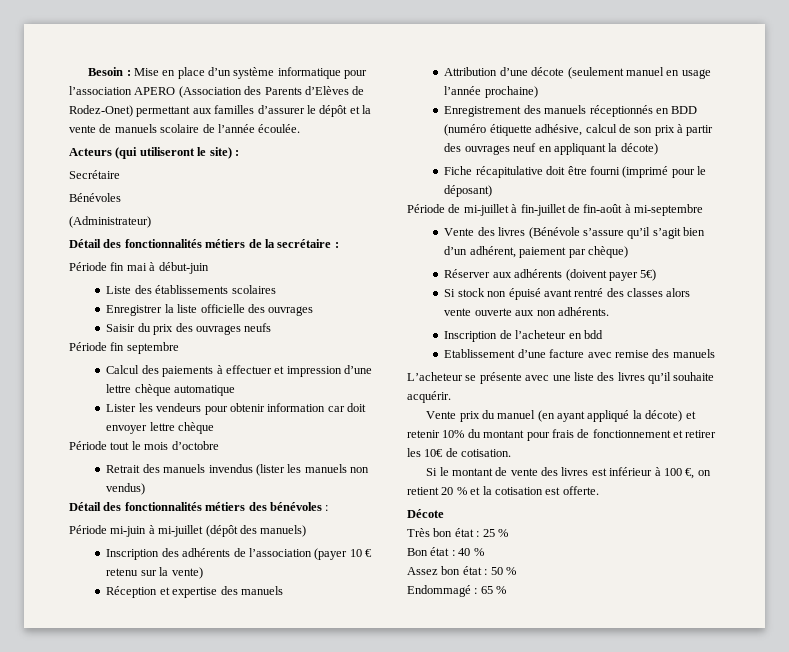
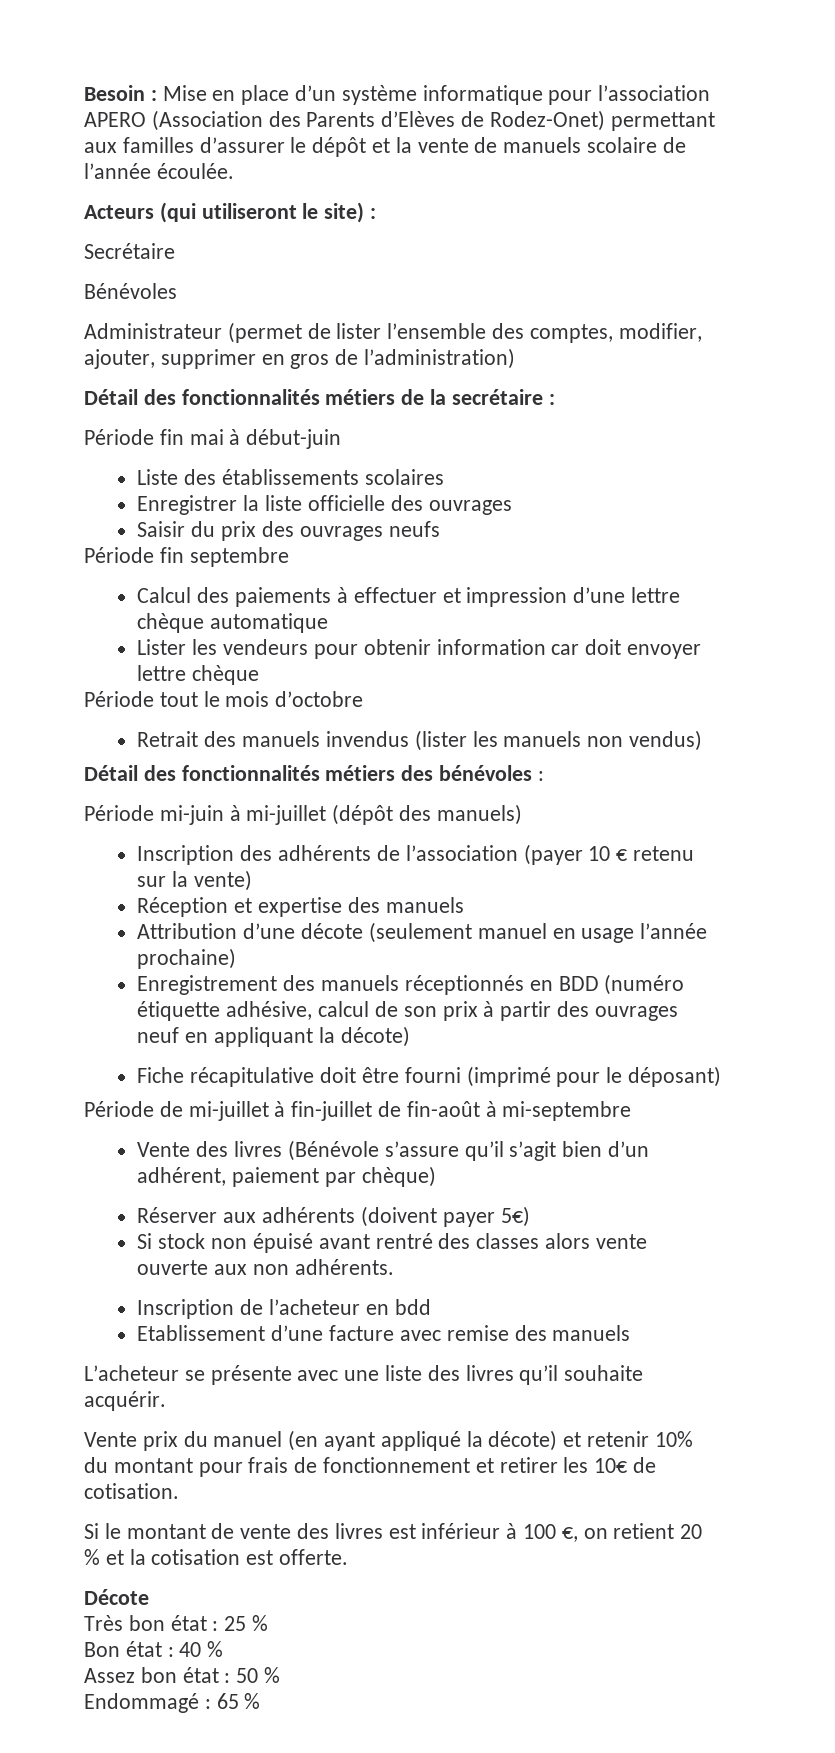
[69,216,151,228] (Administrateur) -> [84,322,702,343] [84,348,516,369] Administrateur (permet de lister l’ensemble des comptes, modifier, ajouter, supprimer en gros de l’administration)

